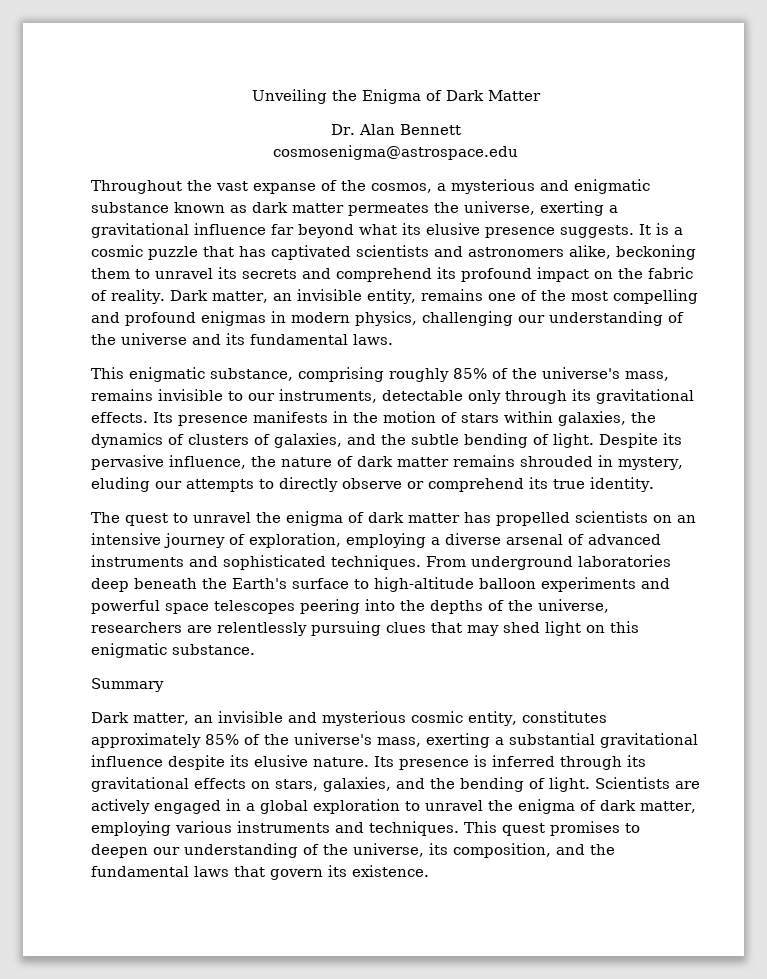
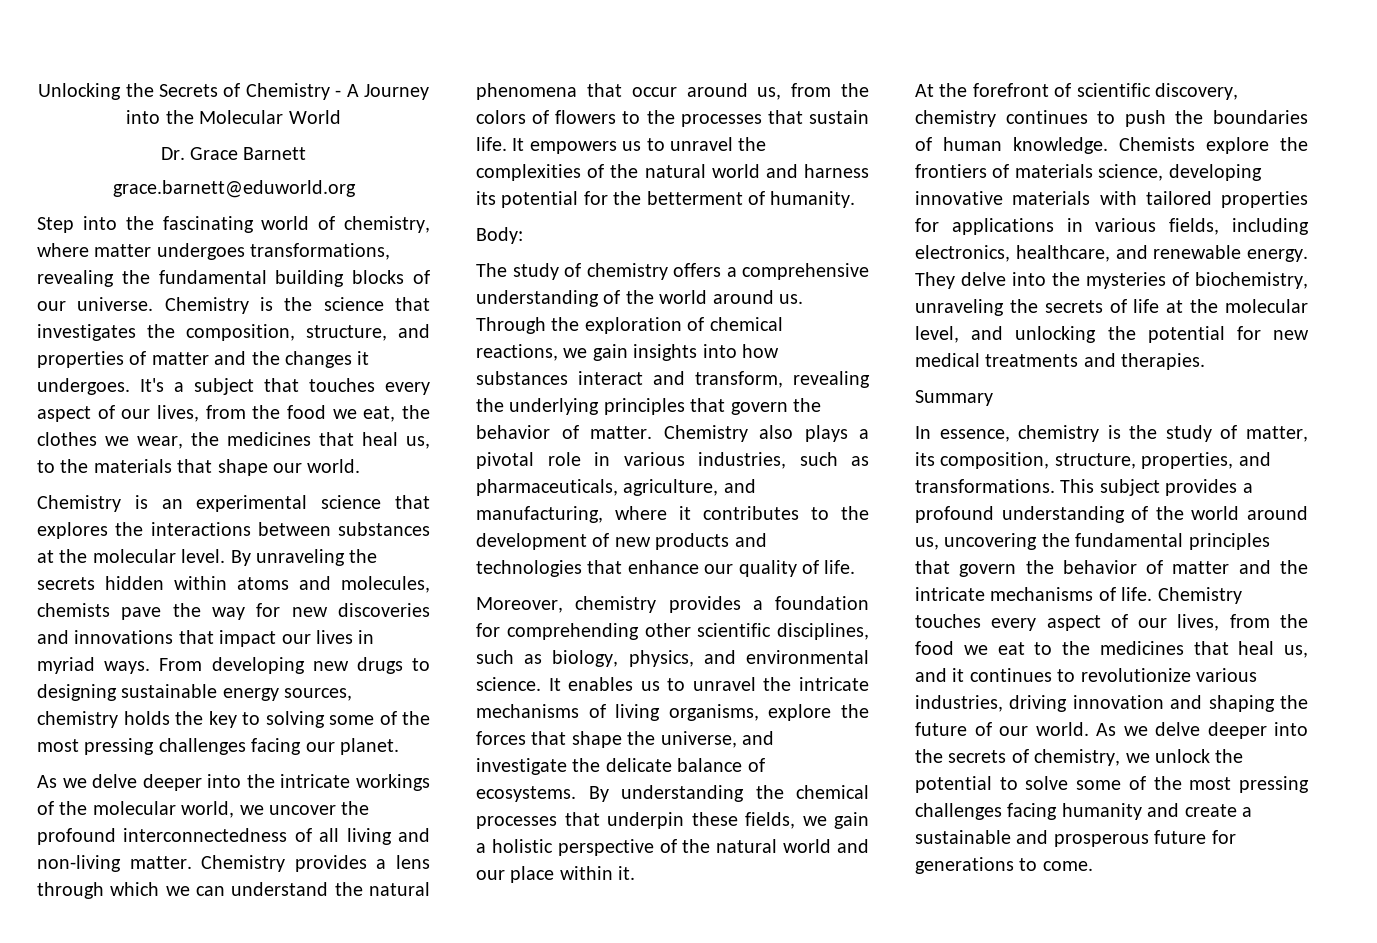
[251,89,541,104] [330,124,461,135] [273,145,518,160] [91,179,650,194] [91,201,618,216] [91,223,683,238] [91,245,696,260] [91,267,693,282] [91,289,698,304] [91,311,684,326] [91,333,393,345] [91,367,669,382] [91,389,694,404] [91,411,656,426] [91,433,682,448] [91,455,683,470] [91,477,654,492] [91,511,696,526] [91,533,661,548] [91,555,671,570] [91,577,670,592] [91,599,609,614] [91,621,639,636] [91,643,255,658] [91,678,164,692] [91,711,607,726] [91,733,698,748] [91,755,646,770] [91,777,700,792] [91,799,696,814] [91,821,640,836] [91,843,615,858] [91,865,429,880] Unveiling the Enigma of Dark Matter // Dr. Alan Bennett // cosmosenigma@astrospace.edu // Throughout the vast expanse of the cosmos, a mysterious and enigmatic substance known as dark matter permeates the universe, exerting a gravitational influence far beyond what its elusive presence suggests. It is a cosmic puzzle that has captivated scientists and astronomers alike, beckoning them to unravel its secrets and comprehend its profound impact on the fabric of reality. Dark matter, an invisible entity, remains one of the most compelling and profound enigmas in modern physics, challenging our understanding of the universe and its fundamental laws. // This enigmatic substance, comprising roughly 85% of the universe's mass, remains invisible to our instruments, detectable only through its gravitational effects. Its presence manifests in the motion of stars within galaxies, the dynamics of clusters of galaxies, and the subtle bending of light. Despite its pervasive influence, the nature of dark matter remains shrouded in mystery, eluding our attempts to directly observe or comprehend its true identity. // The quest to unravel the enigma of dark matter has propelled scientists on an intensive journey of exploration, employing a diverse arsenal of advanced instruments and sophisticated techniques. From underground laboratories deep beneath the Earth's surface to high-altitude balloon experiments and powerful space telescopes peering into the depths of the universe, researchers are relentlessly pursuing clues that may shed light on this enigmatic substance. // Summary // Dark matter, an invisible and mysterious cosmic entity, constitutes approximately 85% of the universe's mass, exerting a substantial gravitational influence despite its elusive nature. Its presence is inferred through its gravitational effects on stars, galaxies, and the bending of light. Scientists are actively engaged in a global exploration to unravel the enigma of dark matter, employing various instruments and techniques. This quest promises to deepen our understanding of the universe, its composition, and the fundamental laws that govern its existence. -> [38,83,429,100] [126,110,341,124] [160,147,307,160] [112,180,356,198] [37,216,430,233] [37,243,391,260] [37,270,430,287] [37,297,430,314] [37,324,430,341] [37,351,370,368] [37,378,430,395] [37,405,431,422] [37,432,430,449] [37,459,361,476] [37,495,430,512] [37,522,430,539] [37,549,378,566] [37,576,430,593] [37,603,431,620] [37,630,375,647] [37,657,431,674] [37,684,353,701] [37,711,430,728] [37,738,399,755] [37,774,430,791] [37,801,370,818] [37,828,430,845] [37,855,431,872] [37,882,430,899] [476,83,869,100] [476,110,869,127] [476,137,767,154] [476,164,869,181] [476,191,856,208] [476,227,523,244] [476,263,869,280] [476,290,803,307] [476,317,783,334] [476,344,779,361] [476,371,870,388] [476,398,821,415] [476,425,869,442] [476,452,869,469] [476,479,756,496] [476,506,869,523] [476,533,767,550] [476,560,856,577] [476,596,869,613] [476,623,869,640] [476,650,869,667] [476,677,869,691] [476,704,869,721] [476,731,774,748] [476,758,765,775] [476,785,869,802] [476,812,869,829] [476,839,869,856] [476,866,636,883] [915,83,1238,100] [915,110,1308,127] [915,137,1308,154] [915,164,1262,181] [915,191,1308,208] [915,218,1309,235] [915,245,1308,262] [915,272,1308,289] [915,299,1308,316] [915,326,1309,343] [915,353,1206,370] [915,390,993,406] [915,425,1308,442] [915,452,1271,469] [915,479,1253,496] [915,506,1308,523] [915,533,1270,550] [915,560,1308,577] [915,587,1242,604] [915,614,1308,631] [915,641,1308,658] [915,668,1257,682] [915,695,1308,712] [915,722,1308,739] [915,749,1244,766] [915,776,1309,793] [915,803,1252,820] [915,830,1236,847] [915,857,1093,874] Unlocking the Secrets of Chemistry - A Journey into the Molecular World // Dr. Grace Barnett // grace.barnett@eduworld.org // Step into the fascinating world of chemistry, where matter undergoes transformations, revealing the fundamental building blocks of our universe. Chemistry is the science that investigates the composition, structure, and properties of matter and the changes it undergoes. It's a subject that touches every aspect of our lives, from the food we eat, the clothes we wear, the medicines that heal us, to the materials that shape our world. // Chemistry is an experimental science that explores the interactions between substances at the molecular level. By unraveling the secrets hidden within atoms and molecules, chemists pave the way for new discoveries and innovations that impact our lives in myriad ways. From developing new drugs to designing sustainable energy sources, chemistry holds the key to solving some of the most pressing challenges facing our planet. // As we delve deeper into the intricate workings of the molecular world, we uncover the profound interconnectedness of all living and non-living matter. Chemistry provides a lens through which we can understand the natural phenomena that occur around us, from the colors of flowers to the processes that sustain life. It empowers us to unravel the complexities of the natural world and harness its potential for the betterment of humanity. // Body: // The study of chemistry offers a comprehensive understanding of the world around us. Through the exploration of chemical reactions, we gain insights into how substances interact and transform, revealing the underlying principles that govern the behavior of matter. Chemistry also plays a pivotal role in various industries, such as pharmaceuticals, agriculture, and manufacturing, where it contributes to the development of new products and technologies that enhance our quality of life. // Moreover, chemistry provides a foundation for comprehending other scientific disciplines, such as biology, physics, and environmental science. It enables us to unravel the intricate mechanisms of living organisms, explore the forces that shape the universe, and investigate the delicate balance of ecosystems. By understanding the chemical processes that underpin these fields, we gain a holistic perspective of the natural world and our place within it. // At the forefront of scientific discovery, chemistry continues to push the boundaries of human knowledge. Chemists explore the frontiers of materials science, developing innovative materials with tailored properties for applications in various fields, including electronics, healthcare, and renewable energy. They delve into the mysteries of biochemistry, unraveling the secrets of life at the molecular level, and unlocking the potential for new medical treatments and therapies. // Summary // In essence, chemistry is the study of matter, its composition, structure, properties, and transformations. This subject provides a profound understanding of the world around us, uncovering the fundamental principles that govern the behavior of matter and the intricate mechanisms of life. Chemistry touches every aspect of our lives, from the food we eat to the medicines that heal us, and it continues to revolutionize various industries, driving innovation and shaping the future of our world. As we delve deeper into the secrets of chemistry, we unlock the potential to solve some of the most pressing challenges facing humanity and create a sustainable and prosperous future for generations to come.

